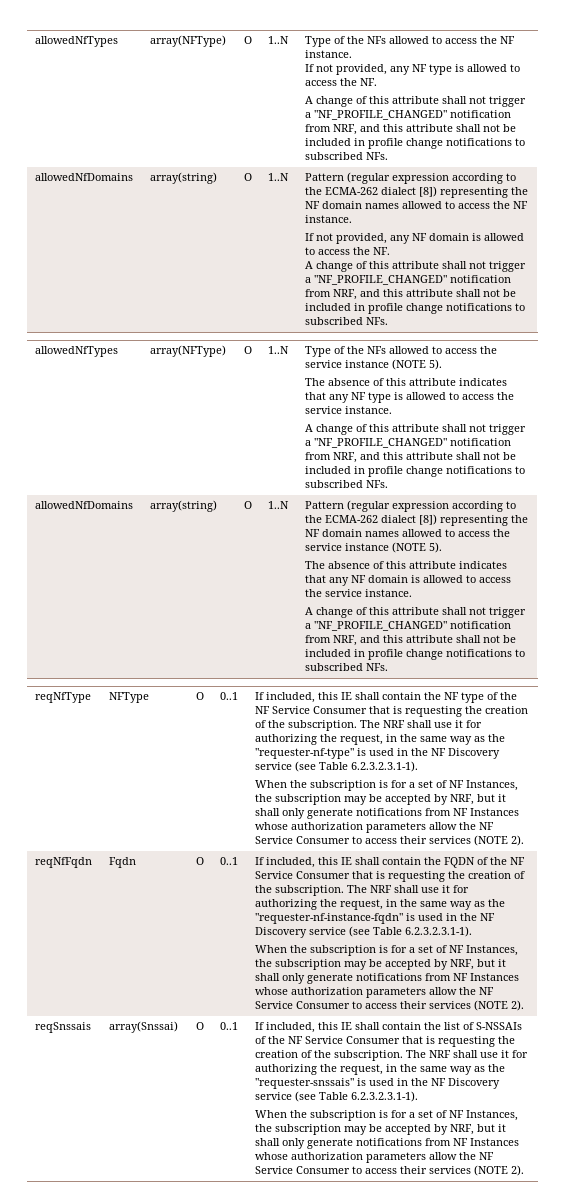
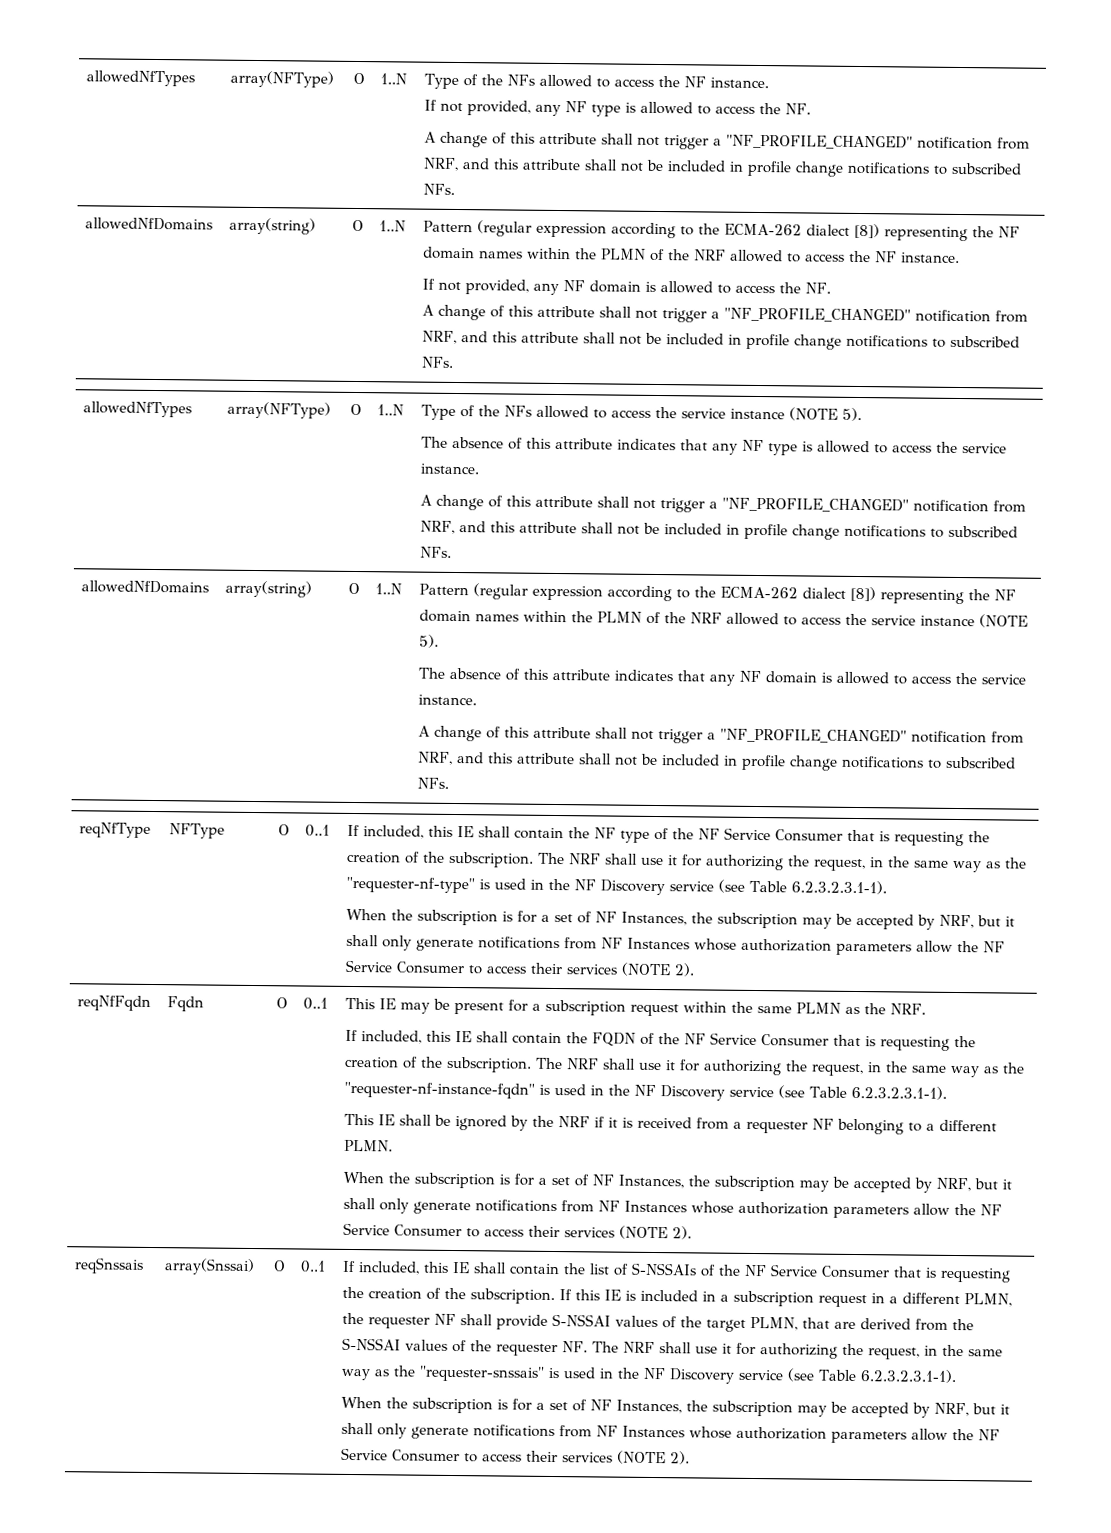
(400, 206) none -> [527,247,727,262] within the PLMN of the NRF
(400, 534) none -> [523,610,723,625] within the PLMN of the NRF
(239, 861) none -> [345,997,927,1017] This IE may be present for a subscription request within the same PLMN as the NRF. //
(473, 931) none -> [344,1113,998,1135] [344,1139,394,1152] // This IE shall be ignored by the NRF if it is received from a requester NF belonging to a different PLMN.
(404, 1055) none -> [559,1289,1013,1308] [342,1312,975,1332] [342,1337,589,1357] If this IE is included in a subscription request in a different PLMN, the requester NF shall provide S-NSSAI values of the target PLMN, that are derived from the S-NSSAI values of the requester NF.

